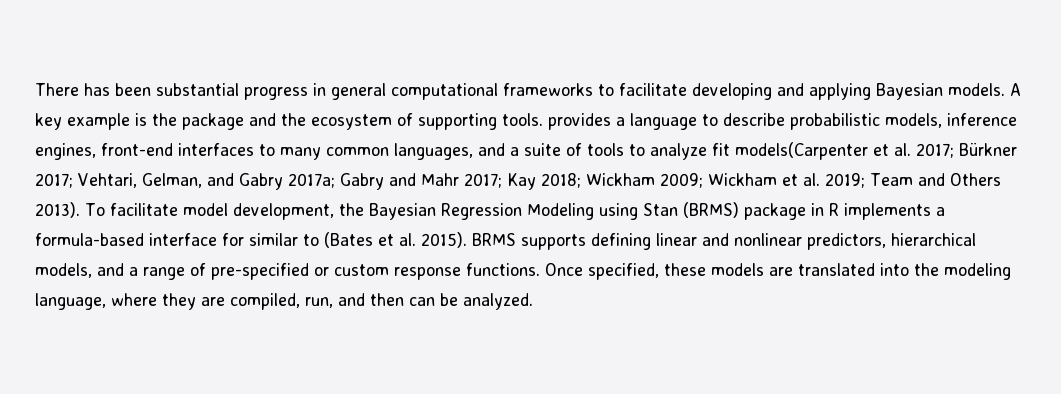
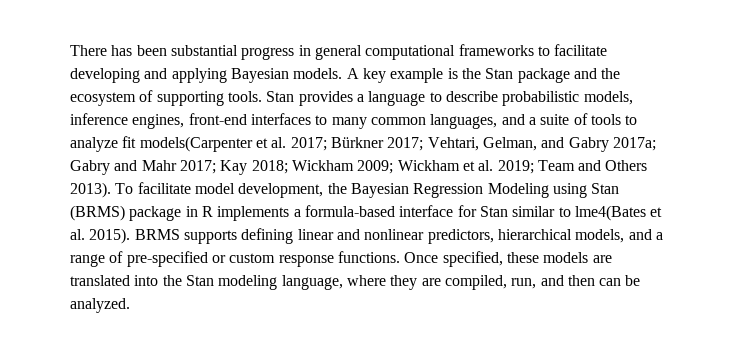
(177, 119) none -> [485,68,514,79] Stan
(543, 119) none -> [266,91,295,102] Stan
(244, 239) none -> [479,206,508,217] Stan
[324,232,373,248] (Bates -> [574,205,646,221] lme4(Bates
(939, 269) none -> [185,275,214,286] Stan

